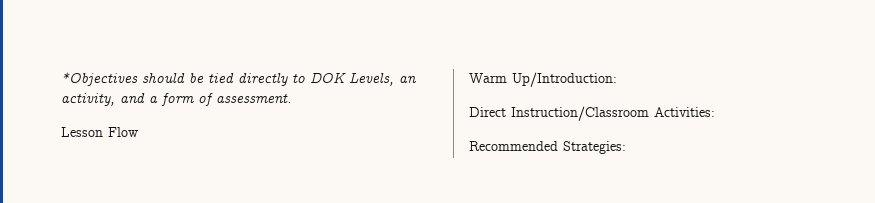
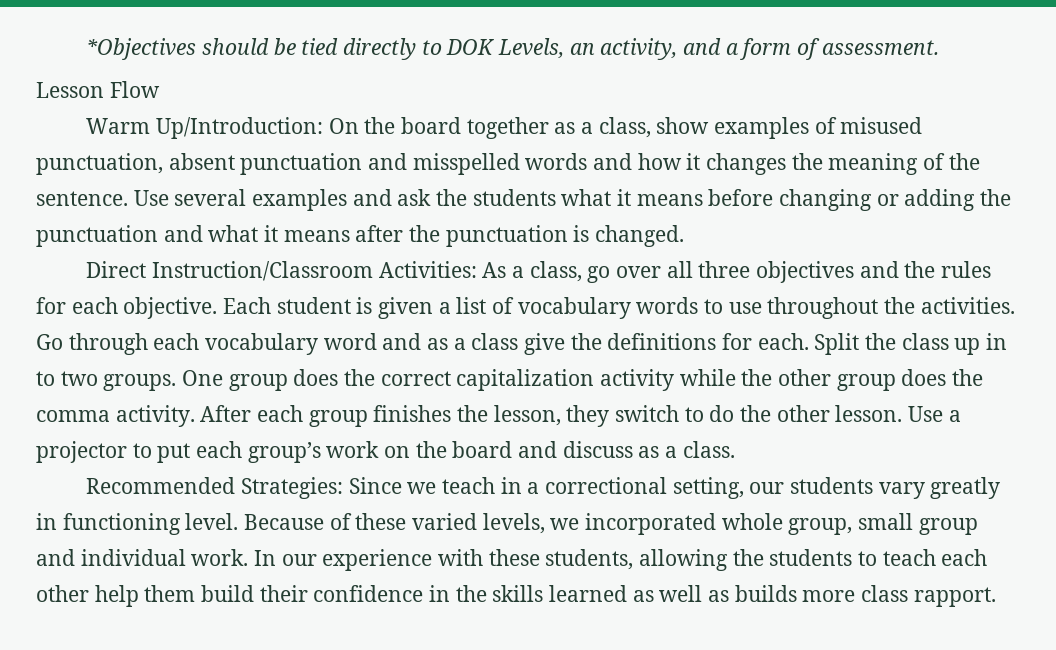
[469,106,715,121] [469,141,626,154] // Direct Instruction/Classroom Activities: // Recommended Strategies: -> [328,117,923,139] [36,153,980,175] [36,189,1012,211] [36,225,685,247] [86,261,992,283] [36,297,1015,319] [36,333,1008,355] [36,369,984,391] [36,405,961,427] [36,441,735,463] [86,477,1001,499] [36,513,978,535] [36,549,988,571] [36,585,996,607] On the board together as a class, show examples of misused punctuation, absent punctuation and misspelled words and how it changes the meaning of the sentence. Use several examples and ask the students what it means before changing or adding the punctuation and what it means after the punctuation is changed. // Direct Instruction/Classroom Activities: As a class, go over all three objectives and the rules for each objective. Each student is given a list of vocabulary words to use throughout the activities. Go through each vocabulary word and as a class give the definitions for each. Split the class up in to two groups. One group does the correct capitalization activity while the other group does the comma activity. After each group finishes the lesson, they switch to do the other lesson. Use a projector to put each group’s work on the board and discuss as a class. // Recommended Strategies: Since we teach in a correctional setting, our students vary greatly in functioning level. Because of these varied levels, we incorporated whole group, small group and individual work. In our experience with these students, allowing the students to teach each other help them build their confidence in the skills learned as well as builds more class rapport.

